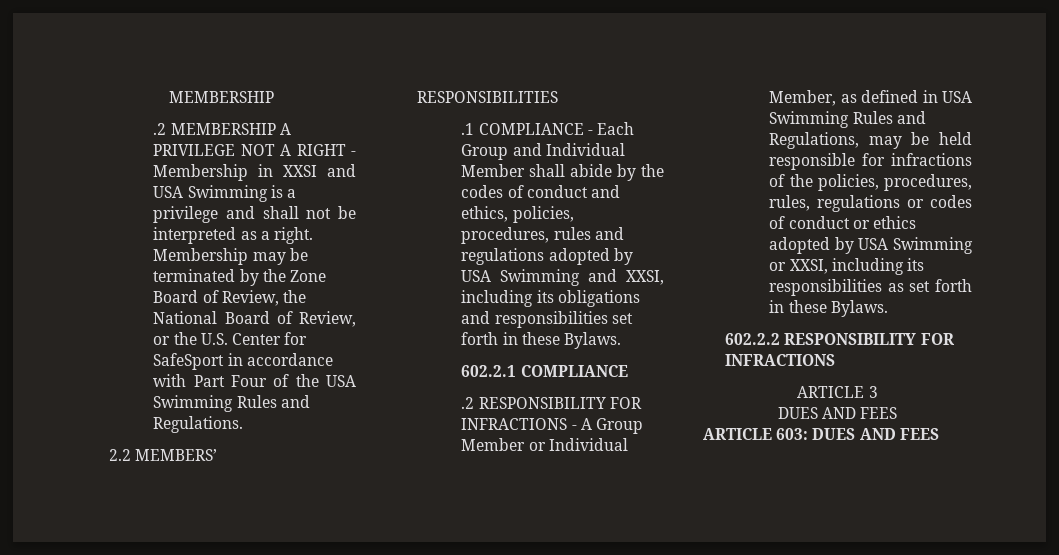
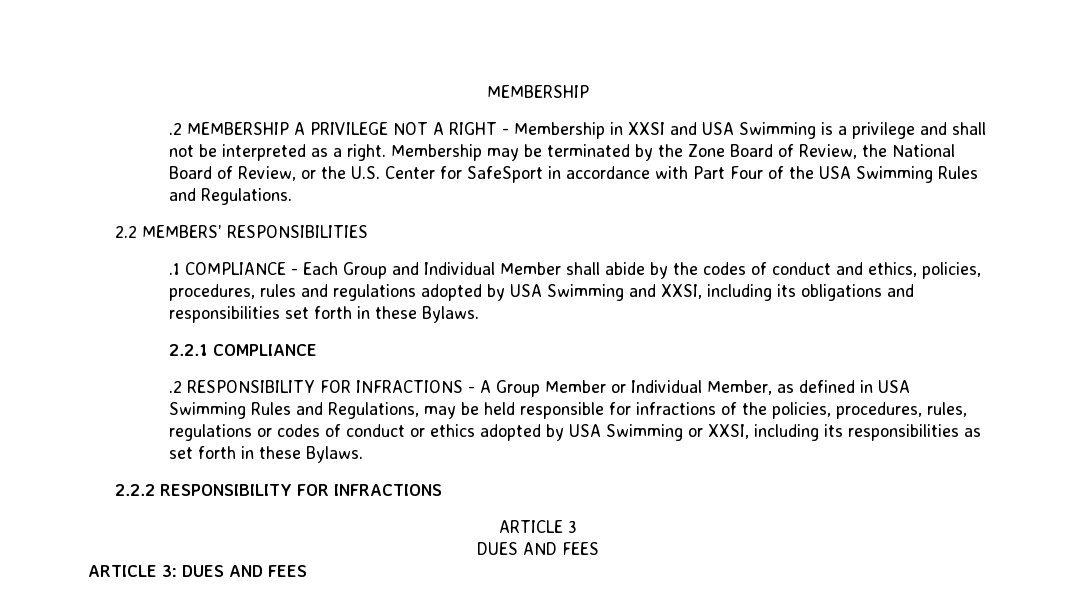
[461,365,517,377] 602.2.1 -> [169,344,209,356] 2.2.1
[725,333,781,345] 602.2.2 -> [115,484,156,496] 2.2.2
[776,428,809,440] 603: -> [162,565,177,577] 3:

